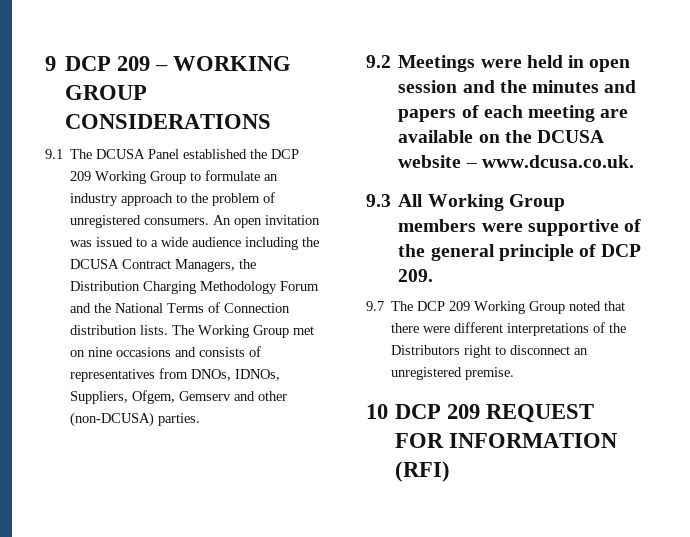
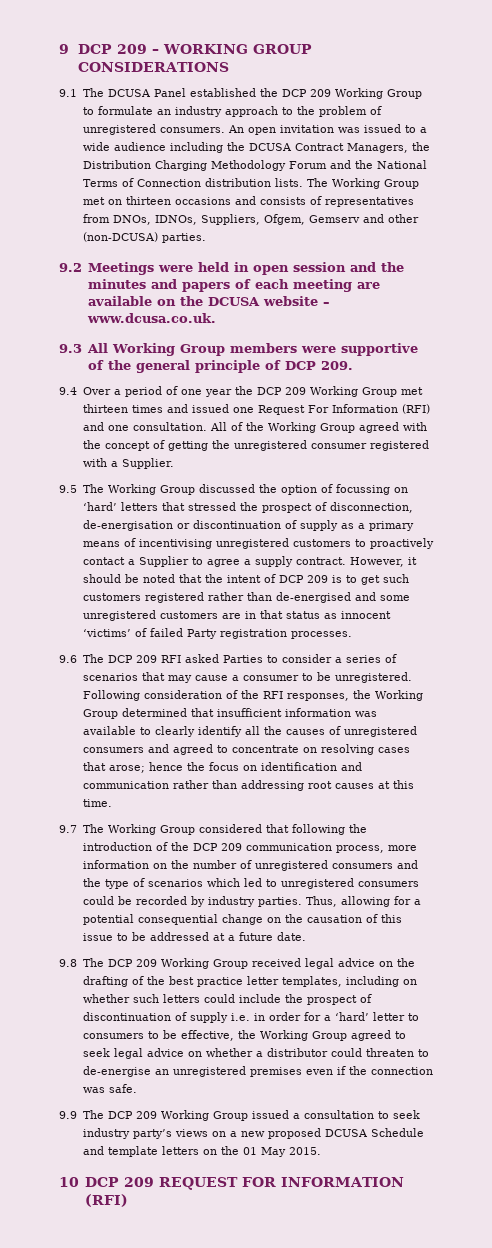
[88,347,113,357] nine -> [125,196,171,205] thirteen
[366,301,626,314] [391,322,627,336] [391,345,589,358] [391,367,515,380] 9.7 The DCP 209 Working Group noted that there were different interpretations of the Distributors right to disconnect an unregistered premise. -> [59,386,423,397] [82,404,430,415] [82,422,427,433] [82,440,429,451] [82,458,175,469] [59,484,408,495] [82,502,413,513] [82,520,414,531] [82,538,434,549] [82,556,418,567] [82,574,409,585] [82,592,410,603] [82,610,391,621] [82,628,352,639] [59,654,397,663] [82,672,412,683] [82,690,423,701] [82,708,377,719] [82,726,417,737] [82,744,410,755] [82,762,362,773] [82,780,414,791] [82,799,112,807] [59,824,367,835] [82,842,417,853] [82,860,418,871] [82,878,419,889] [82,896,421,907] [82,914,402,925] [82,932,306,941] [59,958,415,969] [82,976,417,987] [82,994,372,1005] [82,1012,419,1023] [82,1030,406,1041] [82,1048,429,1059] [82,1066,433,1077] [82,1084,137,1093] [59,1110,420,1121] [82,1128,424,1139] [82,1146,321,1157] 9.4 Over a period of one year the DCP 209 Working Group met thirteen times and issued one Request For Information (RFI) and one consultation. All of the Working Group agreed with the concept of getting the unregistered consumer registered with a Supplier. // 9.5 The Working Group discussed the option of focussing on ‘hard’ letters that stressed the prospect of disconnection, de-energisation or discontinuation of supply as a primary means of incentivising unregistered customers to proactively contact a Supplier to agree a supply contract. However, it should be noted that the intent of DCP 209 is to get such customers registered rather than de-energised and some unregistered customers are in that status as innocent ‘victims’ of failed Party registration processes. // 9.6 The DCP 209 RFI asked Parties to consider a series of scenarios that may cause a consumer to be unregistered. Following consideration of the RFI responses, the Working Group determined that insufficient information was available to clearly identify all the causes of unregistered consumers and agreed to concentrate on resolving cases that arose; hence the focus on identification and communication rather than addressing root causes at this time. // 9.7 The Working Group considered that following the introduction of the DCP 209 communication process, more information on the number of unregistered consumers and the type of scenarios which led to unregistered consumers could be recorded by industry parties. Thus, allowing for a potential consequential change on the causation of this issue to be addressed at a future date. // 9.8 The DCP 209 Working Group received legal advice on the drafting of the best practice letter templates, including on whether such letters could include the prospect of discontinuation of supply i.e. in order for a ‘hard’ letter to consumers to be effective, the Working Group agreed to seek legal advice on whether a distributor could threaten to de-energise an unregistered premises even if the connection was safe. // 9.9 The DCP 209 Working Group issued a consultation to seek industry party’s views on a new proposed DCUSA Schedule and template letters on the 01 May 2015.

